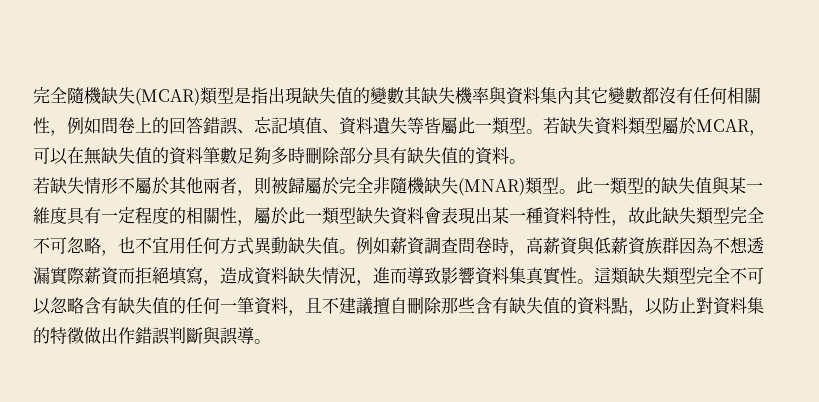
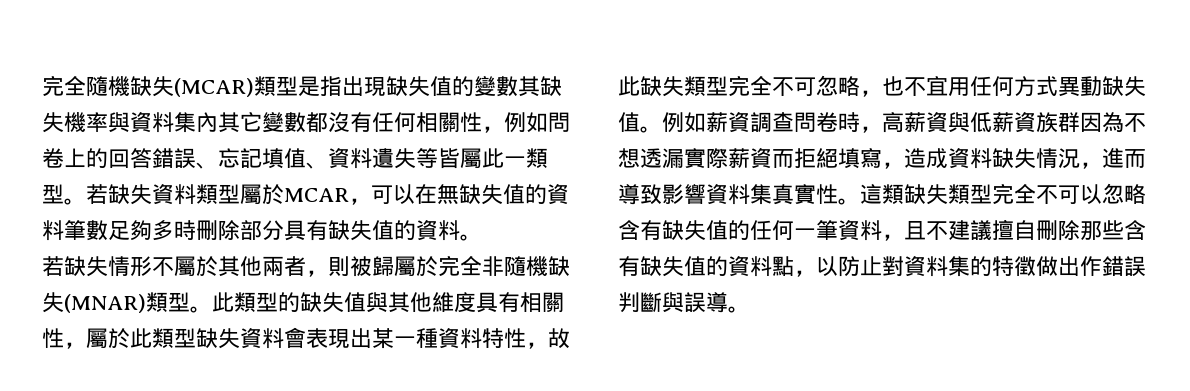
[593,182,610,192] 一 -> (234, 302) none
[729,177,763,194] 某一 -> [388,292,432,313] 其他
[101,207,186,224] 一定程度的 -> (520, 302) none
[305,212,322,222] 一 -> (152, 338) none

